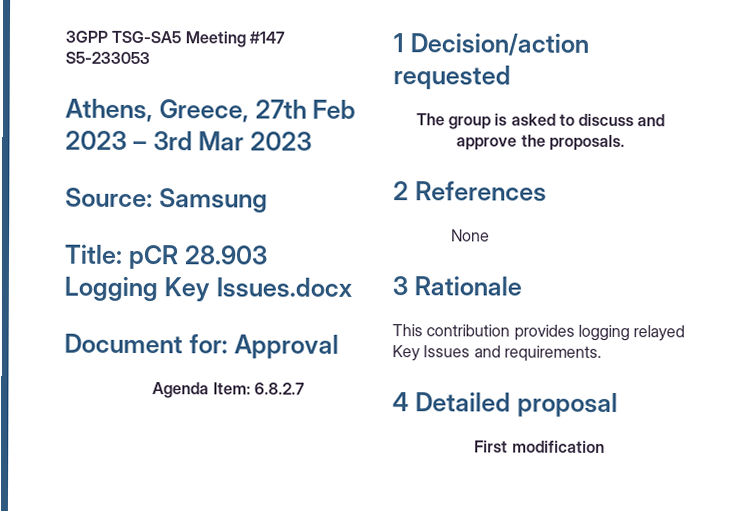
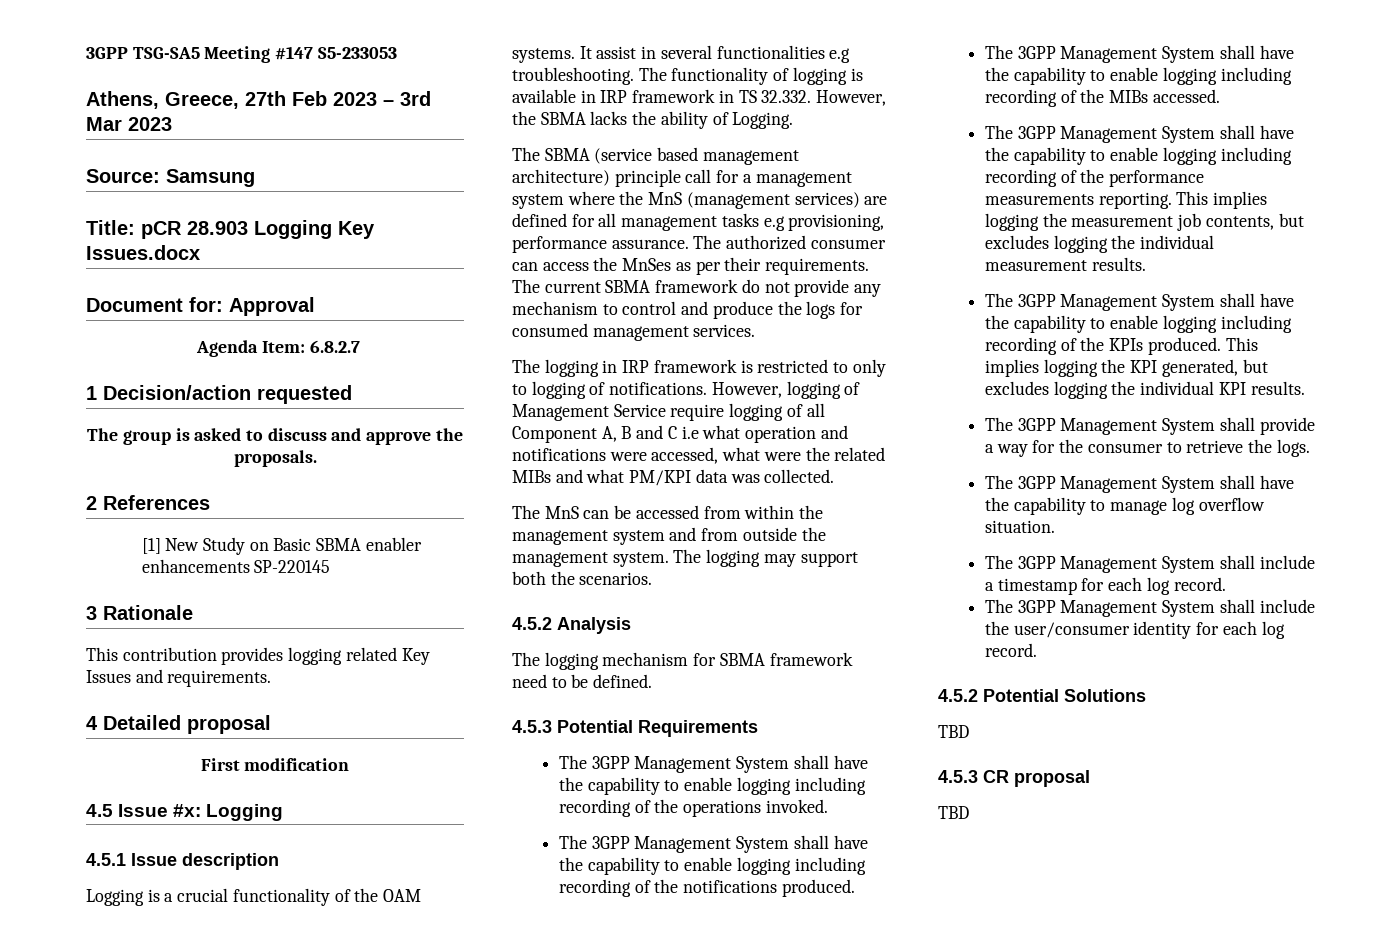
[450,229,490,242] // None -> [141,537,422,555] [141,559,331,573] // [1] New Study on Basic SBMA enabler enhancements SP-220145
[633,325,686,342] relayed -> [345,647,397,661] related
(605, 446) none -> [86,804,284,821] [86,853,279,870] [86,888,422,906] [512,45,851,63] [512,67,863,85] [512,89,887,106] [512,111,794,129] [512,147,799,165] [512,169,852,187] [512,191,888,209] [512,213,885,231] [512,235,886,253] [512,257,870,275] [512,279,882,297] [512,301,864,319] [512,323,756,341] [512,359,886,377] [512,381,861,399] [512,403,825,421] [512,425,848,443] [512,447,886,464] [512,469,835,486] [512,505,824,519] [512,527,826,545] [512,549,858,567] [512,571,653,585] [512,617,631,634] [512,652,853,670] [512,674,653,688] [512,720,758,737] [559,755,868,773] [559,777,866,795] [559,799,828,817] [559,835,868,853] [559,857,866,875] [559,879,855,897] [985,45,1294,63] [985,67,1292,85] [985,89,1220,107] [985,125,1294,143] [985,147,1292,165] [985,169,1205,187] [985,191,1268,209] [985,213,1304,231] [985,235,1215,253] [985,257,1146,271] [985,293,1294,311] [985,315,1292,333] [985,337,1258,355] [985,359,1268,377] [985,381,1305,399] [985,417,1315,435] [985,439,1310,457] [985,475,1294,493] [985,497,1265,515] [985,520,1056,533] [985,555,1315,573] [985,577,1226,595] [985,599,1315,617] [985,621,1285,639] [985,643,1038,657] [938,689,1146,702] [938,725,969,738] [938,770,1090,787] [938,806,969,819] // 4.5 Issue #x: Logging // 4.5.1 Issue description // Logging is a crucial functionality of the OAM systems. It assist in several functionalities e.g troubleshooting. The functionality of logging is available in IRP framework in TS 32.332. However, the SBMA lacks the ability of Logging. // The SBMA (service based management architecture) principle call for a management system where the MnS (management services) are defined for all management tasks e.g provisioning, performance assurance. The authorized consumer can access the MnSes as per their requirements. The current SBMA framework do not provide any mechanism to control and produce the logs for consumed management services. // The logging in IRP framework is restricted to only to logging of notifications. However, logging of Management Service require logging of all Component A, B and C i.e what operation and notifications were accessed, what were the related MIBs and what PM/KPI data was collected. // The MnS can be accessed from within the management system and from outside the management system. The logging may support both the scenarios. // 4.5.2 Analysis // The logging mechanism for SBMA framework need to be defined. // 4.5.3 Potential Requirements // The 3GPP Management System shall have the capability to enable logging including recording of the operations invoked. // The 3GPP Management System shall have the capability to enable logging including recording of the notifications produced. // The 3GPP Management System shall have the capability to enable logging including recording of the MIBs accessed. // The 3GPP Management System shall have the capability to enable logging including recording of the performance measurements reporting. This implies logging the measurement job contents, but excludes logging the individual measurement results. // The 3GPP Management System shall have the capability to enable logging including recording of the KPIs produced. This implies logging the KPI generated, but excludes logging the individual KPI results. // The 3GPP Management System shall provide a way for the consumer to retrieve the logs. // The 3GPP Management System shall have the capability to manage log overflow situation. // The 3GPP Management System shall include a timestamp for each log record. // The 3GPP Management System shall include the user/consumer identity for each log record. // 4.5.2 Potential Solutions // TBD // 4.5.3 CR proposal // TBD

